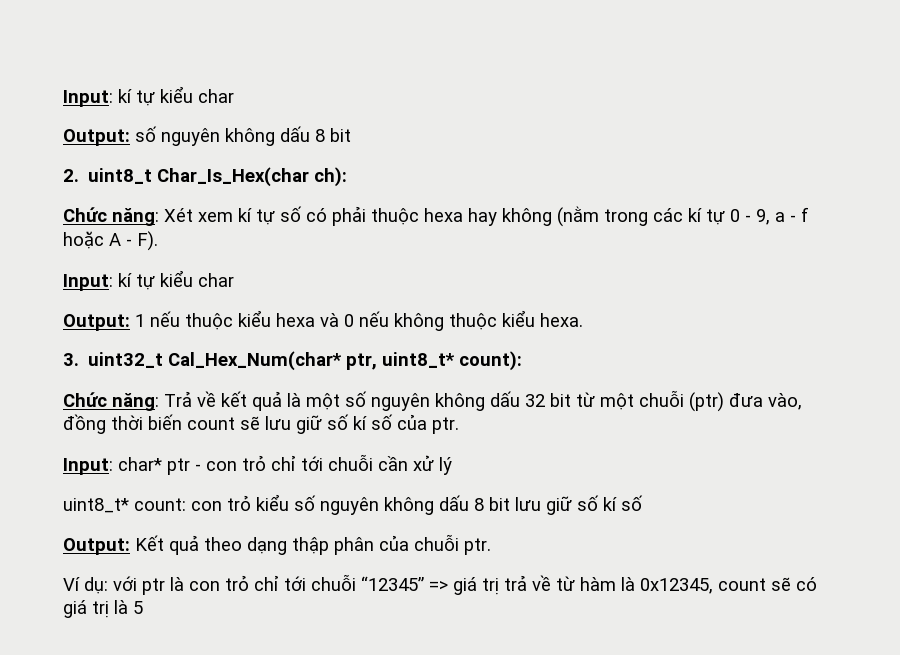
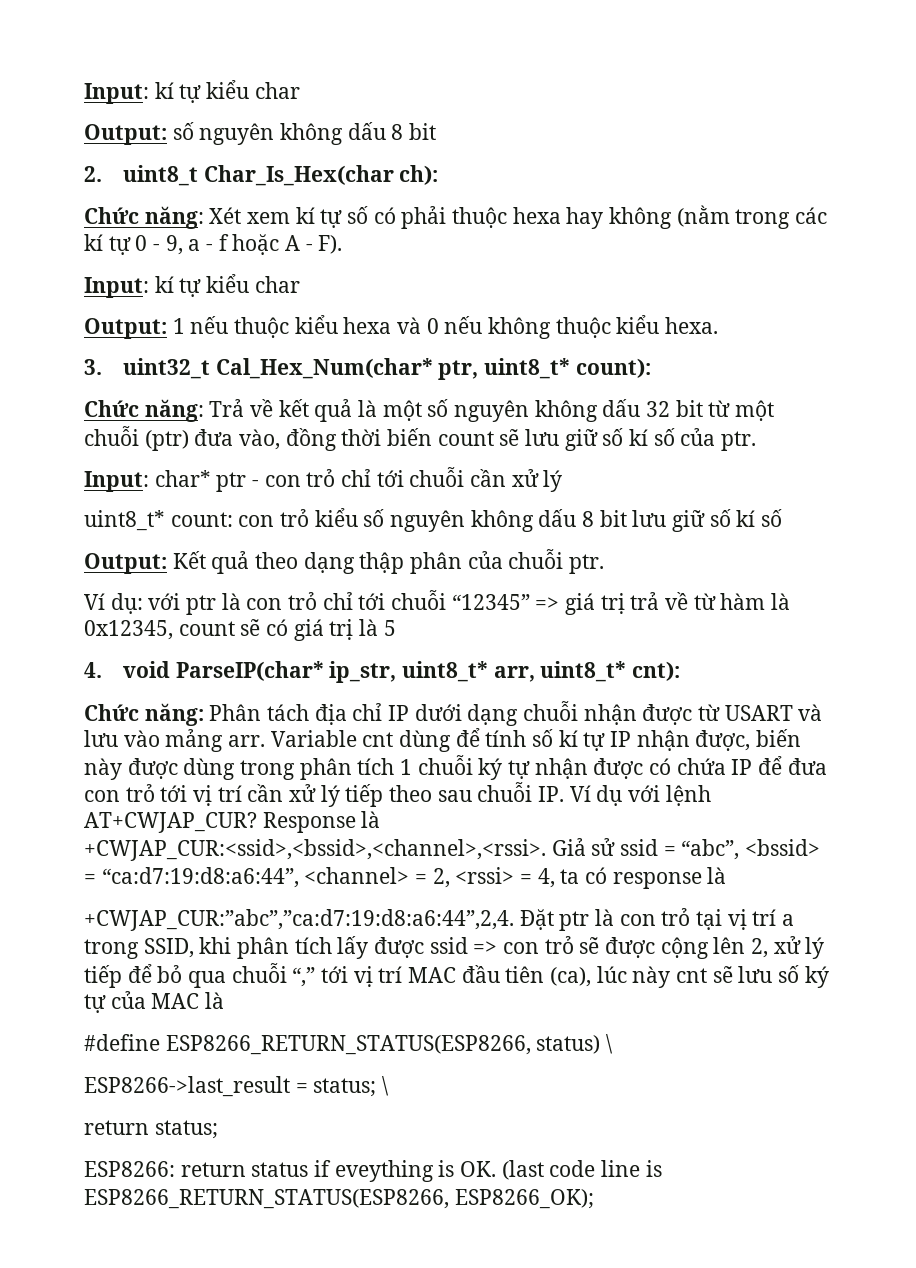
(143, 607) none -> [84,661,681,683] [84,701,823,726] [84,728,802,752] [84,755,827,780] [84,782,711,807] [84,811,381,833] [84,838,821,861] [84,867,727,889] [84,908,795,931] [84,936,825,959] [84,963,829,988] [84,991,225,1013] [84,1034,614,1055] [84,1076,390,1097] [84,1120,218,1139] [84,1160,662,1182] [84,1189,594,1209] // 4. void ParseIP(char* ip_str, uint8_t* arr, uint8_t* cnt): // Chức năng: Phân tách địa chỉ IP dưới dạng chuỗi nhận được từ USART và lưu vào mảng arr. Variable cnt dùng để tính số kí tự IP nhận được, biến này được dùng trong phân tích 1 chuỗi ký tự nhận được có chứa IP để đưa con trỏ tới vị trí cần xử lý tiếp theo sau chuỗi IP. Ví dụ với lệnh AT+CWJAP_CUR? Response là +CWJAP_CUR:<ssid>,<bssid>,<channel>,<rssi>. Giả sử ssid = “abc”, <bssid> = “ca:d7:19:d8:a6:44”, <channel> = 2, <rssi> = 4, ta có response là // +CWJAP_CUR:”abc”,”ca:d7:19:d8:a6:44”,2,4. Đặt ptr là con trỏ tại vị trí a trong SSID, khi phân tích lấy được ssid => con trỏ sẽ được cộng lên 2, xử lý tiếp để bỏ qua chuỗi “,” tới vị trí MAC đầu tiên (ca), lúc này cnt sẽ lưu số ký tự của MAC là // #define ESP8266_RETURN_STATUS(ESP8266, status) \ // ESP8266->last_result = status; \ // return status; // ESP8266: return status if eveything is OK. (last code line is ESP8266_RETURN_STATUS(ESP8266, ESP8266_OK);

